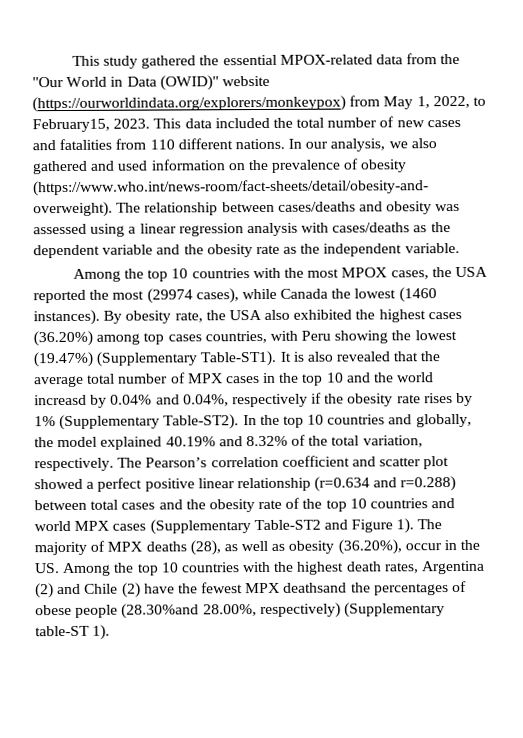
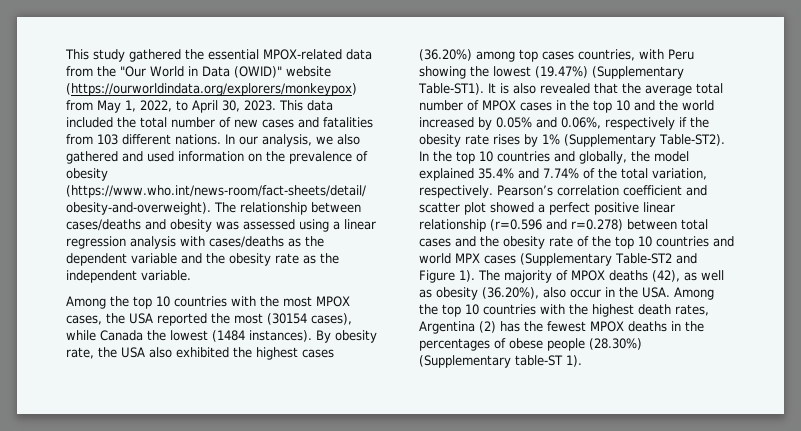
[32,118,110,133] February15, -> [192,100,240,113] April 30,
[149,139,175,150] 110 -> [97,134,118,145] 103
[146,288,193,304] (29974 -> [267,313,307,325] (30154
[398,287,437,303] (1460 -> [212,330,245,342] (1484
[187,373,223,384] MPX -> [482,100,516,111] MPOX
[34,394,229,408] increasd by 0.04% and 0.04%, -> [419,117,601,130] increased by 0.05% and 0.06%,
[165,435,288,447] 40.19% and 8.32% -> [478,168,579,179] 35.4% and 7.74%
[117,457,143,468] The -> (493, 191) none
[314,476,457,492] (r=0.634 and r=0.288) -> [490,219,623,231] (r=0.596 and r=0.278)
[107,540,221,556] MPX deaths (28), -> [571,270,680,282] MPOX deaths (42),
(402, 547) none -> [543,287,566,298] also
[34,563,60,574] US. -> [642,287,670,298] USA.
[57,582,348,598] and Chile (2) have the fewest MPX deathsand -> [500,321,681,332] has the fewest MPOX deaths in
[121,602,341,619] (28.30%and 28.00%, respectively) -> [589,338,642,350] (28.30%)

